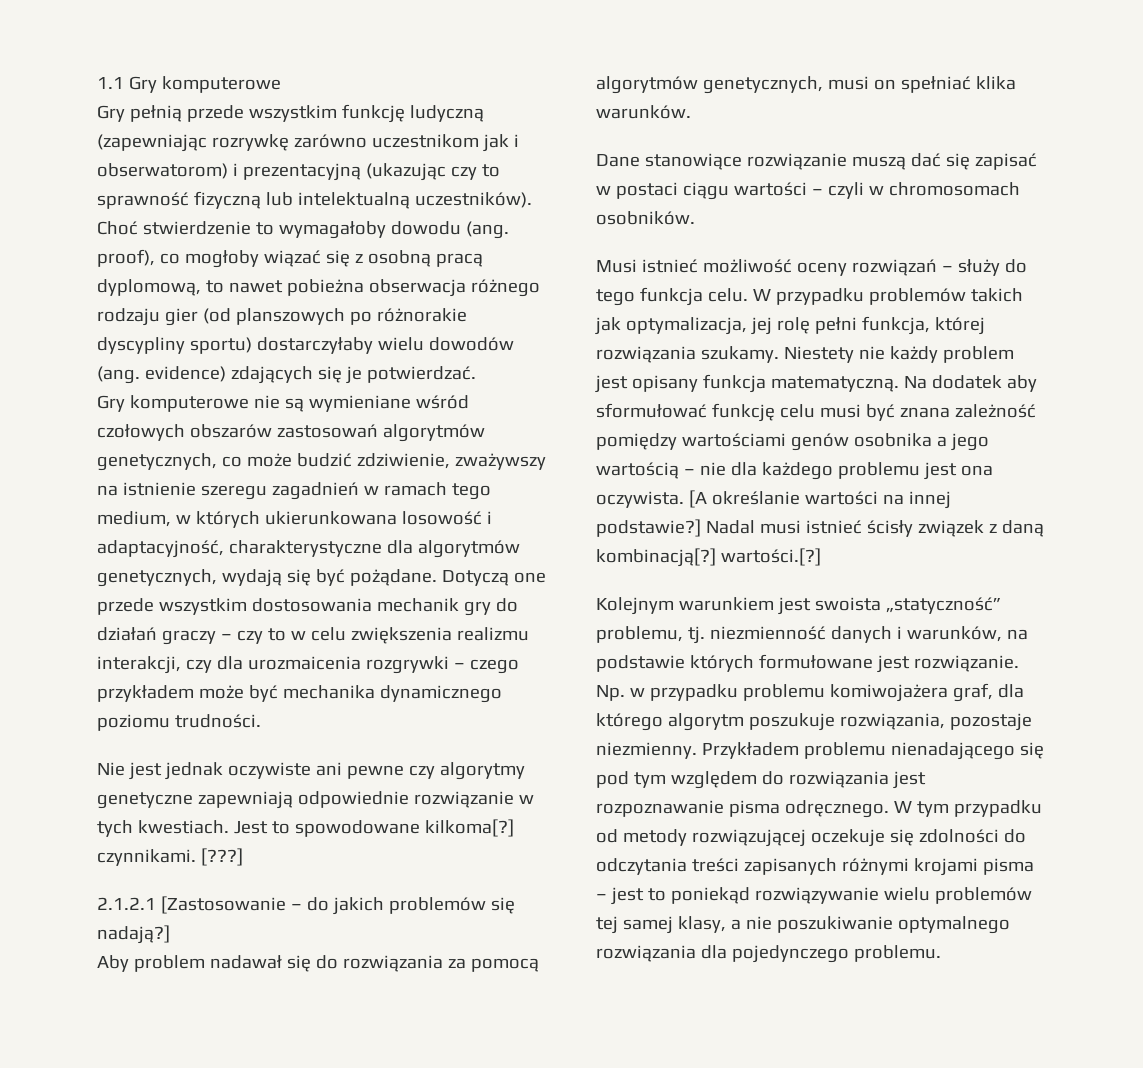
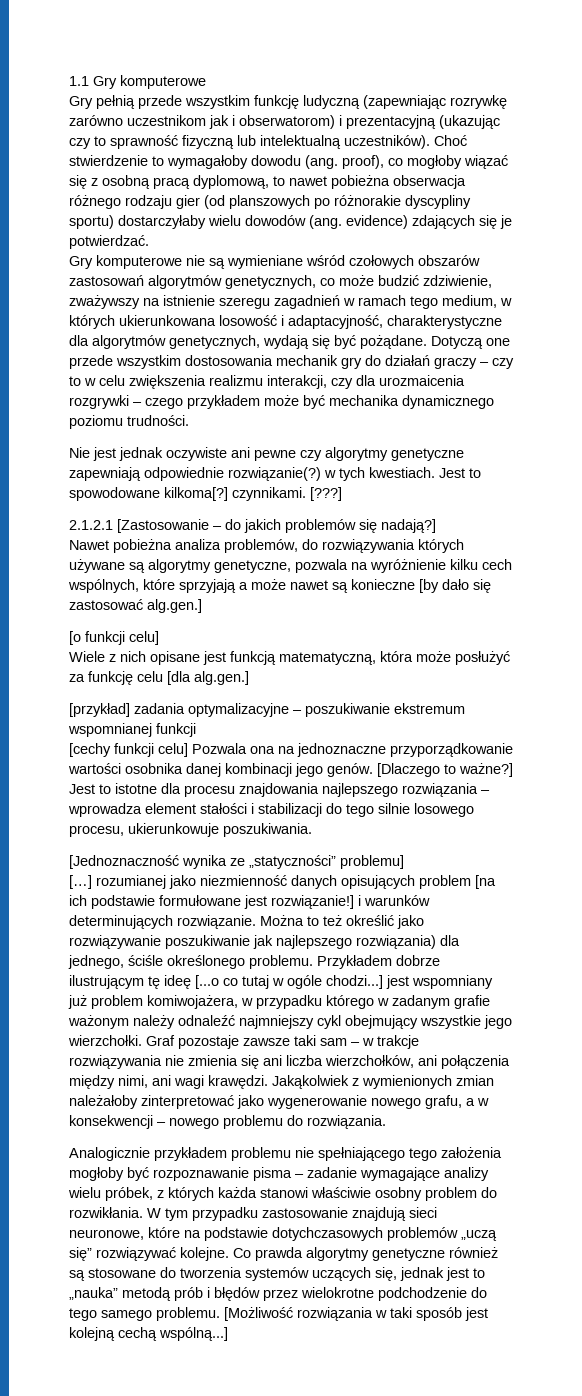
[413,791,514,808] rozwiązanie -> [228,467,321,481] rozwiązanie(?)
[97,955,539,972] [596,76,1016,94] [596,105,691,119] [596,153,1037,170] [596,182,1020,200] [596,211,695,225] [596,259,1027,276] [596,287,1023,306] [595,316,985,335] [596,346,1014,363] [595,374,1037,393] [596,403,1036,422] [596,433,989,451] [596,462,993,480] [596,490,951,509] [596,519,1044,537] [596,548,821,567] [596,597,1001,615] [596,626,1028,644] [596,654,1019,673] [596,683,1024,702] [596,713,1032,731] [596,742,1044,760] [596,771,926,789] [596,800,1042,818] [596,829,1026,847] [596,858,1034,876] [596,887,1032,905] [596,916,1010,934] [596,945,941,963] Aby problem nadawał się do rozwiązania za pomocą algorytmów genetycznych, musi on spełniać klika warunków. // Dane stanowiące rozwiązanie muszą dać się zapisać w postaci ciągu wartości – czyli w chromosomach osobników. // Musi istnieć możliwość oceny rozwiązań – służy do tego funkcja celu. W przypadku problemów takich jak optymalizacja, jej rolę pełni funkcja, której rozwiązania szukamy. Niestety nie każdy problem jest opisany funkcja matematyczną. Na dodatek aby sformułować funkcję celu musi być znana zależność pomiędzy wartościami genów osobnika a jego wartością – nie dla każdego problemu jest ona oczywista. [A określanie wartości na innej podstawie?] Nadal musi istnieć ścisły związek z daną kombinacją[?] wartości.[?] // Kolejnym warunkiem jest swoista „statyczność” problemu, tj. niezmienność danych i warunków, na podstawie których formułowane jest rozwiązanie. Np. w przypadku problemu komiwojażera graf, dla którego algorytm poszukuje rozwiązania, pozostaje niezmienny. Przykładem problemu nienadającego się pod tym względem do rozwiązania jest rozpoznawanie pisma odręcznego. W tym przypadku od metody rozwiązującej oczekuje się zdolności do odczytania treści zapisanych różnymi krojami pisma – jest to poniekąd rozwiązywanie wielu problemów tej samej klasy, a nie poszukiwanie optymalnego rozwiązania dla pojedynczego problemu. -> [69,539,464,553] [69,559,512,573] [68,579,491,593] [69,599,202,613] [69,631,159,645] [69,651,510,665] [69,671,249,685] [69,703,465,717] [68,723,196,737] [69,743,513,757] [68,763,513,777] [69,783,490,797] [68,803,474,817] [69,823,312,837] [69,855,404,869] [69,875,496,889] [69,895,430,909] [69,915,424,929] [69,935,460,949] [68,955,440,969] [69,975,493,989] [68,995,490,1009] [68,1015,512,1029] [68,1035,419,1049] [69,1055,510,1069] [69,1075,494,1089] [69,1095,489,1109] [69,1115,386,1129] [69,1147,502,1161] [69,1167,489,1181] [68,1187,497,1201] [69,1207,437,1221] [69,1227,497,1241] [69,1247,498,1261] [69,1267,485,1281] [69,1287,487,1301] [69,1307,488,1321] [69,1327,228,1341] Nawet pobieżna analiza problemów, do rozwiązywania których używane są algorytmy genetyczne, pozwala na wyróżnienie kilku cech wspólnych, które sprzyjają a może nawet są konieczne [by dało się zastosować alg.gen.] // [o funkcji celu] // Wiele z nich opisane jest funkcją matematyczną, która może posłużyć za funkcję celu [dla alg.gen.] // [przykład] zadania optymalizacyjne – poszukiwanie ekstremum wspomnianej funkcji // [cechy funkcji celu] Pozwala ona na jednoznaczne przyporządkowanie wartości osobnika danej kombinacji jego genów. [Dlaczego to ważne?] Jest to istotne dla procesu znajdowania najlepszego rozwiązania – wprowadza element stałości i stabilizacji do tego silnie losowego procesu, ukierunkowuje poszukiwania. // [Jednoznaczność wynika ze „statyczności” problemu] // […] rozumianej jako niezmienność danych opisujących problem [na ich podstawie formułowane jest rozwiązanie!] i warunków determinujących rozwiązanie. Można to też określić jako rozwiązywanie poszukiwanie jak najlepszego rozwiązania) dla jednego, ściśle określonego problemu. Przykładem dobrze ilustrującym tę ideę [...o co tutaj w ogóle chodzi...] jest wspomniany już problem komiwojażera, w przypadku którego w zadanym grafie ważonym należy odnaleźć najmniejszy cykl obejmujący wszystkie jego wierzchołki. Graf pozostaje zawsze taki sam – w trakcje rozwiązywania nie zmienia się ani liczba wierzchołków, ani połączenia między nimi, ani wagi krawędzi. Jakąkolwiek z wymienionych zmian należałoby zinterpretować jako wygenerowanie nowego grafu, a w konsekwencji – nowego problemu do rozwiązania. // Analogicznie przykładem problemu nie spełniającego tego założenia mogłoby być rozpoznawanie pisma – zadanie wymagające analizy wielu próbek, z których każda stanowi właściwie osobny problem do rozwikłania. W tym przypadku zastosowanie znajdują sieci neuronowe, które na podstawie dotychczasowych problemów „uczą się” rozwiązywać kolejne. Co prawda algorytmy genetyczne również są stosowane do tworzenia systemów uczących się, jednak jest to „nauka” metodą prób i błędów przez wielokrotne podchodzenie do tego samego problemu. [Możliwość rozwiązania w taki sposób jest kolejną cechą wspólną...]

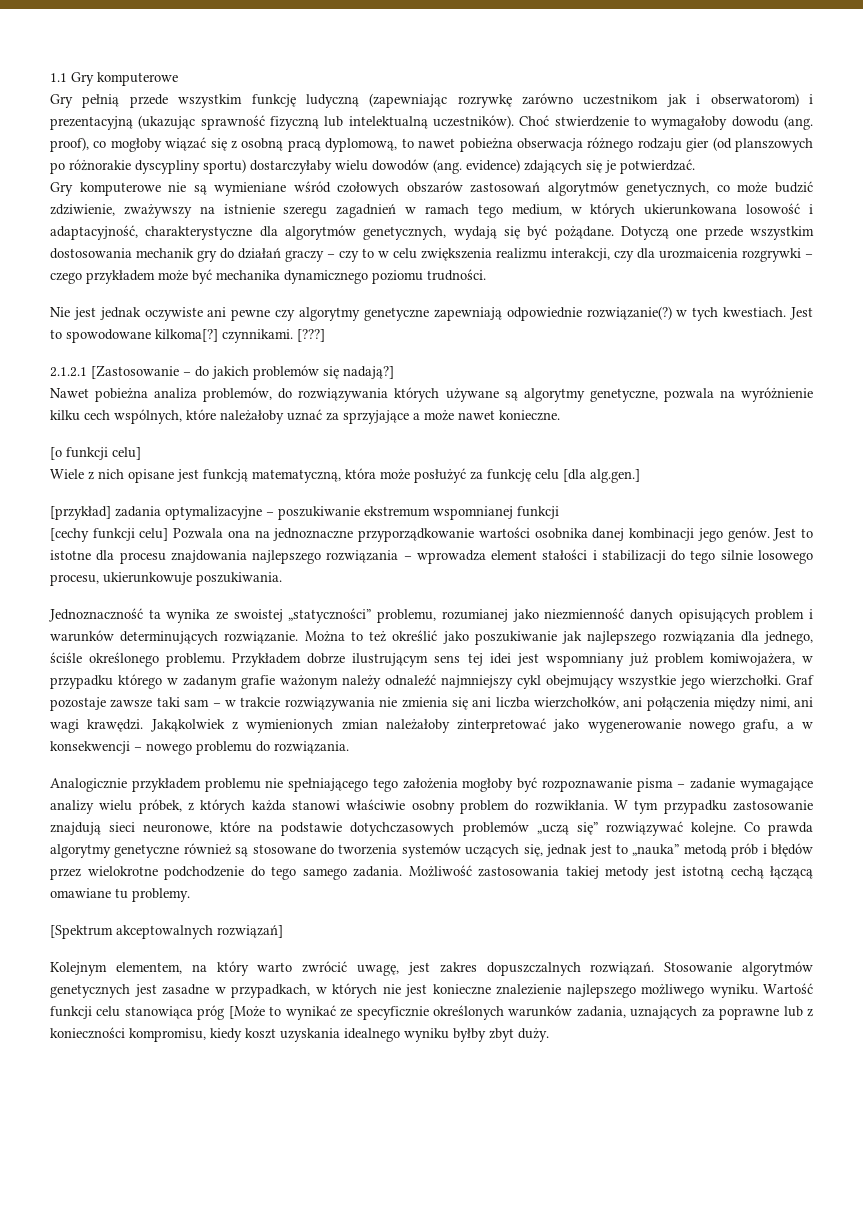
[69,136,106,149] czy to -> (196, 122) none
[179,579,491,593] [69,599,202,613] sprzyjają a może nawet są konieczne [by dało się zastosować alg.gen.] -> [220,409,560,424] należałoby uznać za sprzyjające a może nawet konieczne.
[377,763,513,777] [Dlaczego to ważne?] -> (770, 534) none
[69,855,404,869] [69,875,92,889] [Jednoznaczność wynika ze „statyczności” problemu] // […] -> [49,608,437,623] Jednoznaczność ta wynika ze swoistej „statyczności” problemu,
[475,875,496,889] [69,895,354,909] [na ich podstawie formułowane jest rozwiązanie!] -> (805, 616) none
[69,935,161,949] rozwiązywanie -> (469, 637) none
[356,935,436,949] rozwiązania) -> [662,631,735,644] rozwiązania
[148,975,383,989] tę ideę [...o co tutaj w ogóle chodzi...] -> [434,653,511,666] sens tej idei
[377,1035,419,1049] trakcje -> [240,697,281,707] trakcie
[156,1307,488,1321] [69,1327,228,1341] problemu. [Możliwość rozwiązania w taki sposób jest kolejną cechą wspólną...] -> [353,865,813,880] [50,888,190,902] [50,925,283,939] [50,961,814,976] [50,983,813,998] [50,1005,813,1020] [50,1027,549,1042] zadania. Możliwość zastosowania takiej metody jest istotną cechą łączącą omawiane tu problemy. // [Spektrum akceptowalnych rozwiązań] // Kolejnym elementem, na który warto zwrócić uwagę, jest zakres dopuszczalnych rozwiązań. Stosowanie algorytmów genetycznych jest zasadne w przypadkach, w których nie jest konieczne znalezienie najlepszego możliwego wyniku. Wartość funkcji celu stanowiąca próg [Może to wynikać ze specyficznie określonych warunków zadania, uznających za poprawne lub z konieczności kompromisu, kiedy koszt uzyskania idealnego wyniku byłby zbyt duży.

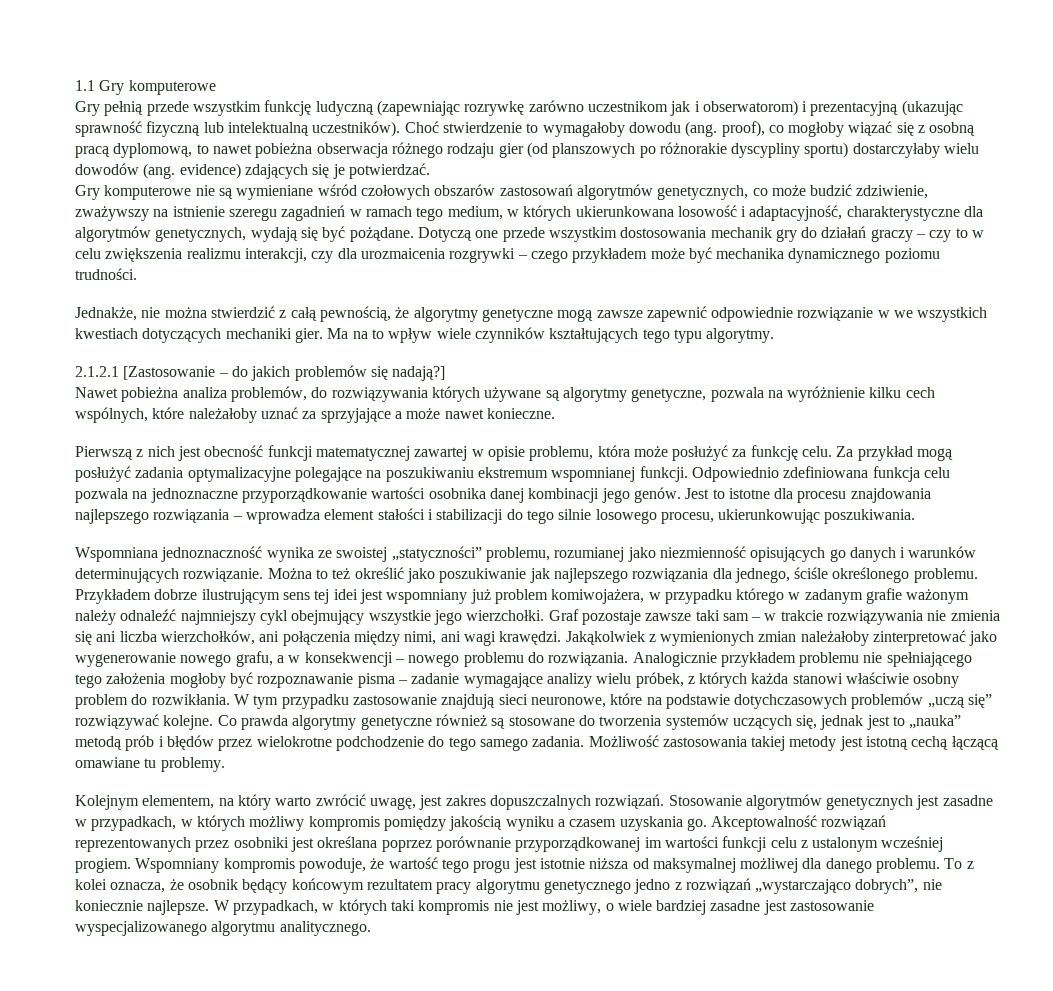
[50,306,814,321] [50,329,325,343] Nie jest jednak oczywiste ani pewne czy algorytmy genetyczne zapewniają odpowiednie rozwiązanie(?) w tych kwestiach. Jest to spowodowane kilkoma[?] czynnikami. [???] -> [75,306,988,322] [75,327,775,343] Jednakże, nie można stwierdzić z całą pewnością, że algorytmy genetyczne mogą zawsze zapewnić odpowiednie rozwiązanie w we wszystkich kwestiach dotyczących mechaniki gier. Ma na to wpływ wiele czynników kształtujących tego typu algorytmy.
[50,447,141,460] [50,469,341,483] [o funkcji celu] // Wiele z nich opisane jest funkcją matematyczną, -> [75,445,594,461] Pierwszą z nich jest obecność funkcji matematycznej zawartej w opisie problemu,
[535,469,640,483] [50,506,559,520] [50,528,250,542] celu [dla alg.gen.] // [przykład] zadania optymalizacyjne – poszukiwanie ekstremum wspomnianej funkcji // [cechy funkcji celu] Pozwala ona -> [802,446,954,461] [75,466,950,482] [75,488,128,503] celu. Za przykład mogą posłużyć zadania optymalizacyjne polegające na poszukiwaniu ekstremum wspomnianej funkcji. Odpowiednio zdefiniowana funkcja celu pozwala
[103,572,192,585] ukierunkowuje -> [718,509,821,524] ukierunkowując
[49,608,161,622] Jednoznaczność ta -> [75,546,263,562] Wspomniana jednoznaczność
[629,609,805,623] danych opisujących problem -> [750,547,896,562] opisujących go danych
(349, 747) // -> (629, 659) none
[50,925,283,939] // [Spektrum akceptowalnych rozwiązań] -> (225, 764) none
[382,983,813,998] [50,1005,813,1020] [50,1027,549,1042] nie jest konieczne znalezienie najlepszego możliwego wyniku. Wartość funkcji celu stanowiąca próg [Może to wynikać ze specyficznie określonych warunków zadania, uznających za poprawne lub z konieczności kompromisu, kiedy koszt uzyskania idealnego wyniku byłby zbyt duży. -> [249,815,887,831] [75,836,944,852] [75,857,974,873] [75,878,942,894] [75,899,875,915] [75,921,371,936] możliwy kompromis pomiędzy jakością wyniku a czasem uzyskania go. Akceptowalność rozwiązań reprezentowanych przez osobniki jest określana poprzez porównanie przyporządkowanej im wartości funkcji celu z ustalonym wcześniej progiem. Wspomniany kompromis powoduje, że wartość tego progu jest istotnie niższa od maksymalnej możliwej dla danego problemu. To z kolei oznacza, że osobnik będący końcowym rezultatem pracy algorytmu genetycznego jedno z rozwiązań „wystarczająco dobrych”, nie koniecznie najlepsze. W przypadkach, w których taki kompromis nie jest możliwy, o wiele bardziej zasadne jest zastosowanie wyspecjalizowanego algorytmu analitycznego.

